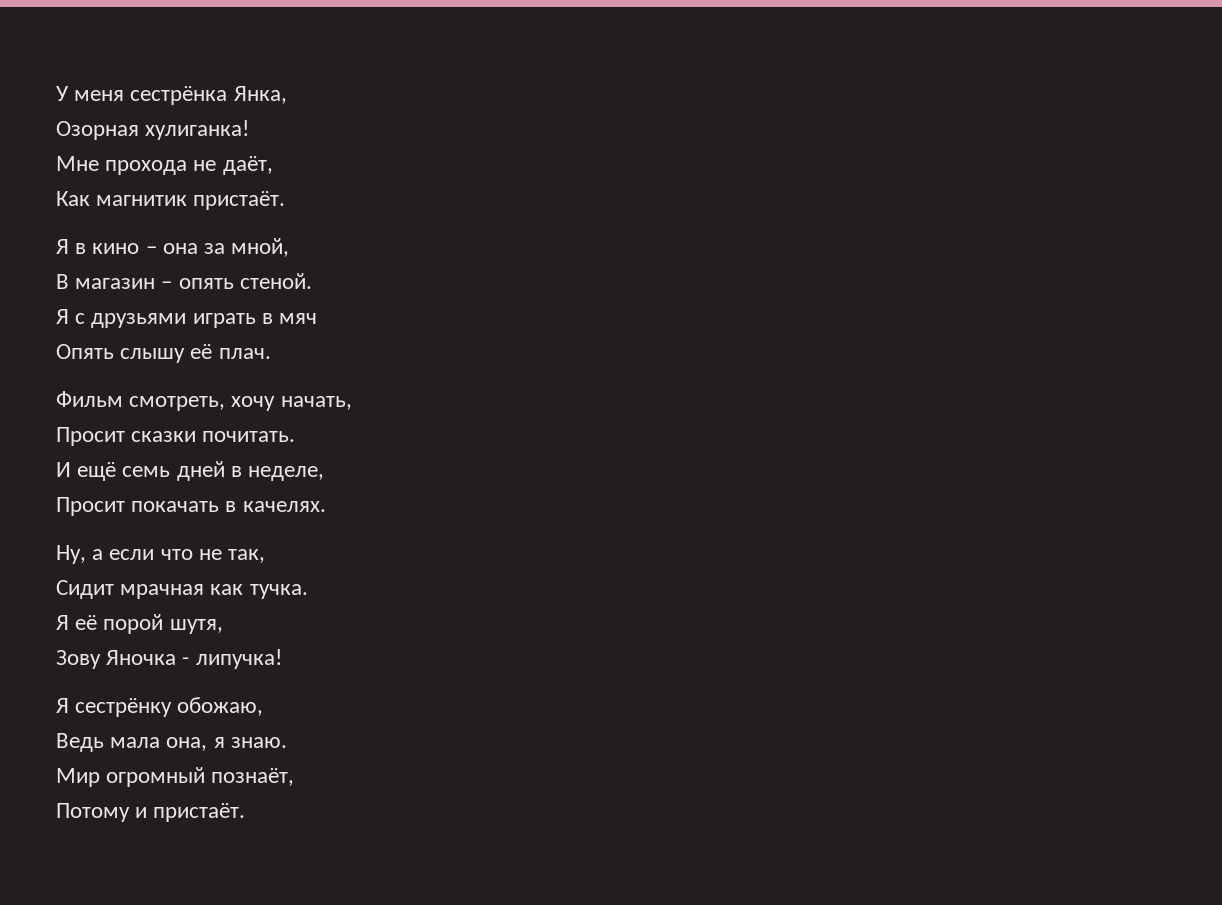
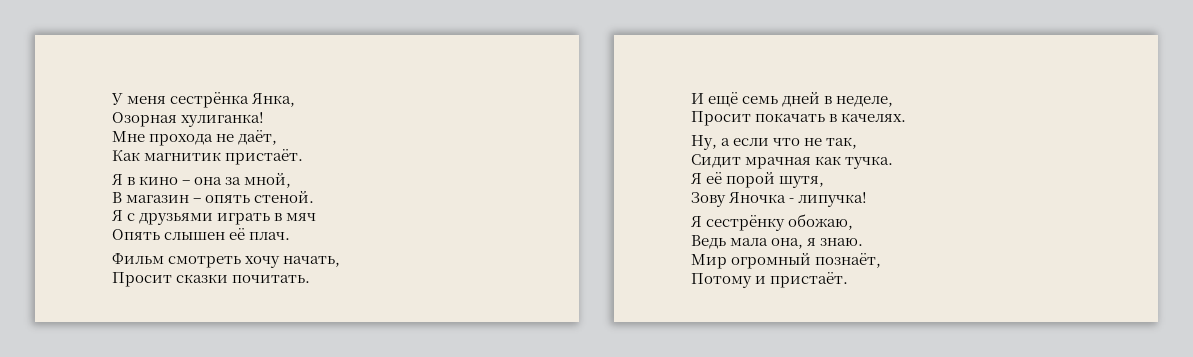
[120,348,186,363] слышу -> [164,232,226,240] слышен
[129,396,226,411] смотреть, -> [168,256,242,268] смотреть

